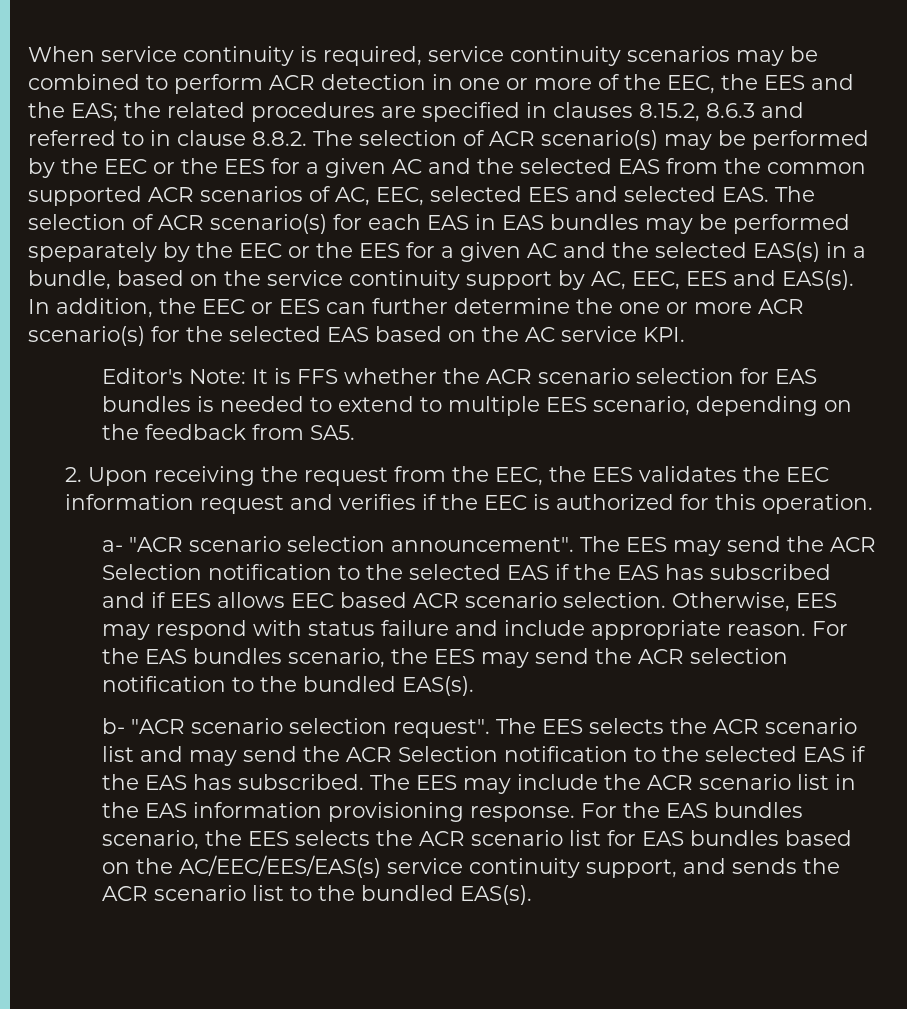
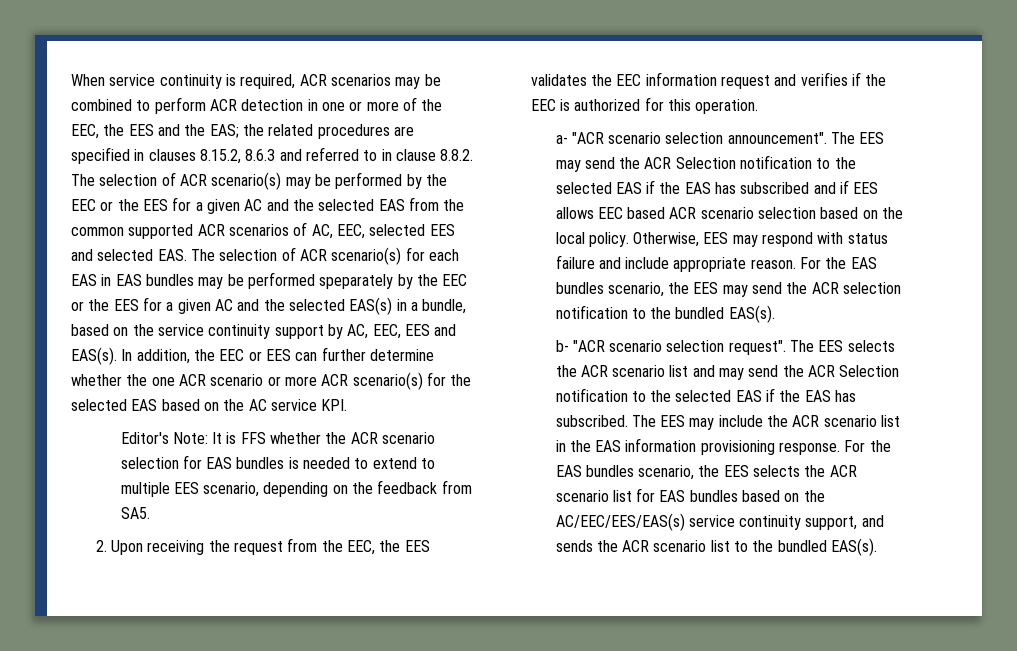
[428,46,621,66] service continuity -> [299,74,327,86] ACR
(570, 306) none -> [71,374,122,386] whether
(660, 308) none -> [178,374,264,386] ACR scenario
[562,592,666,608] selection. -> [758,207,904,219] [555,232,629,247] selection based on the local policy.

